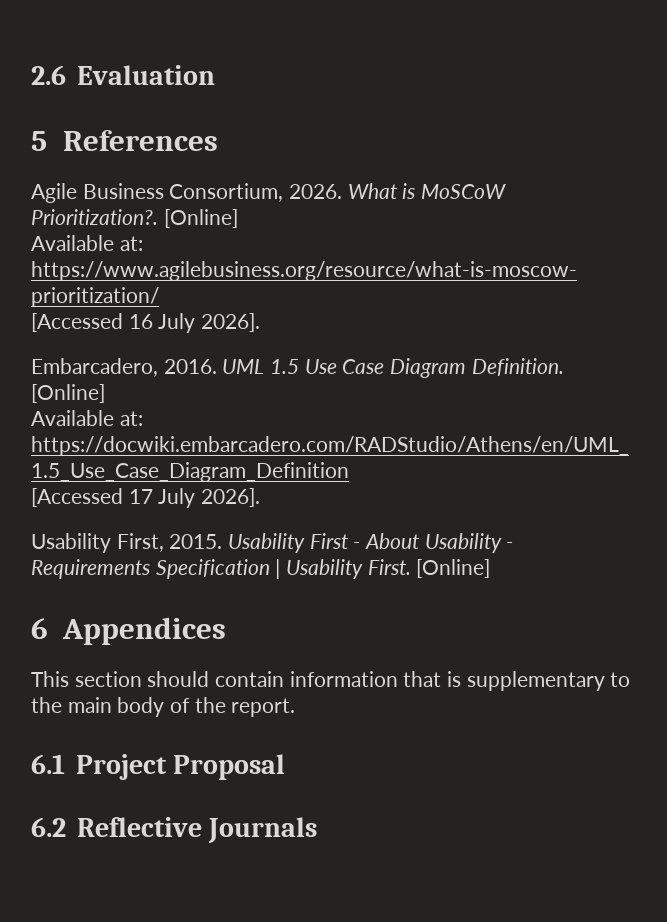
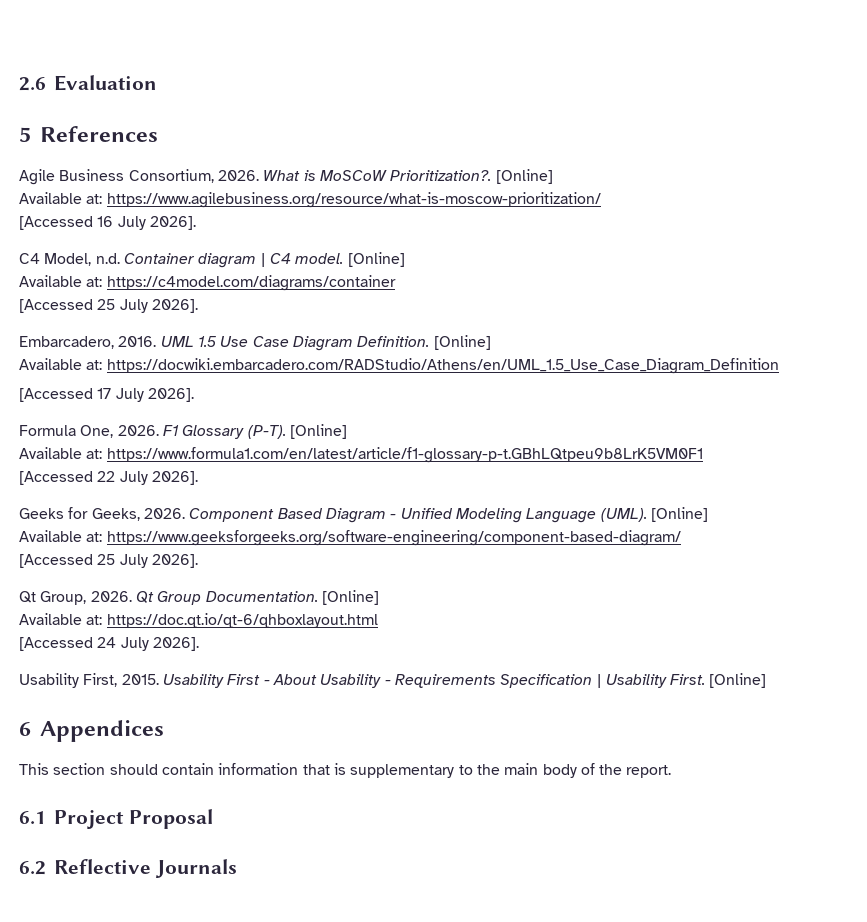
(261, 322) none -> [19,252,405,268] [19,275,396,291] [19,299,198,313] // C4 Model, n.d. Container diagram | C4 model. [Online] // Available at: https://c4model.com/diagrams/container // [Accessed 25 July 2026].
(261, 497) none -> [19,424,347,439] [19,447,703,463] [19,471,198,485] [19,507,708,523] [19,530,681,546] [19,554,198,568] [19,590,379,605] [19,613,378,628] [19,637,199,651] // Formula One, 2026. F1 Glossary (P-T). [Online] // Available at: https://www.formula1.com/en/latest/article/f1-glossary-p-t.GBhLQtpeu9b8LrK5VM0F1 // [Accessed 22 July 2026]. // Geeks for Geeks, 2026. Component Based Diagram - Unified Modeling Language (UML). [Online] // Available at: https://www.geeksforgeeks.org/software-engineering/component-based-diagram/ // [Accessed 25 July 2026]. // Qt Group, 2026. Qt Group Documentation. [Online] // Available at: https://doc.qt.io/qt-6/qhboxlayout.html // [Accessed 24 July 2026].

